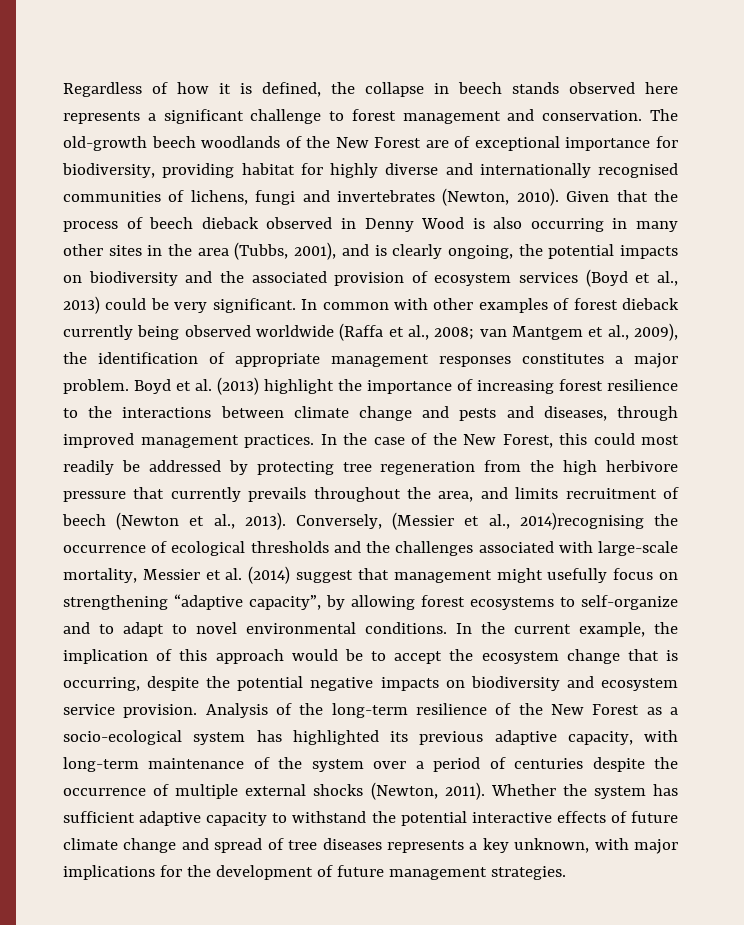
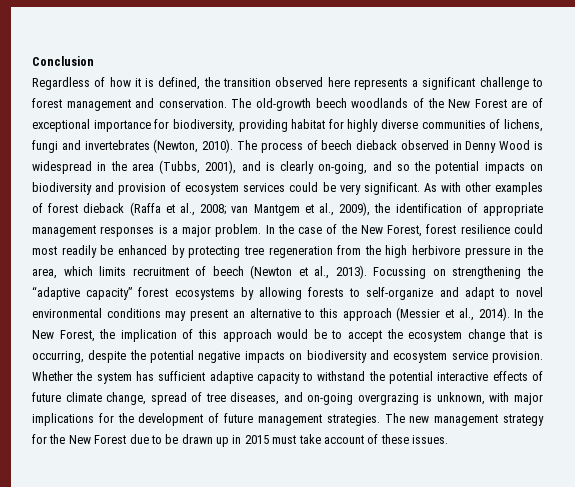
(63, 89) none -> [32,56,94,66] Conclusion //
[365,82,559,97] collapse in beech stands -> [223,78,271,87] transition
[445,163,678,178] and internationally recognised -> (419, 124) none
[566,190,678,202] Given that the -> [236,140,257,150] The
[493,217,678,232] [63,244,142,256] also occurring in many other sites -> [32,161,92,174] widespread
[447,245,513,259] ongoing, -> [318,161,410,174] on-going, and so
[219,271,327,283] the associated -> (115, 187) none
[585,269,678,287] [63,296,100,314] (Boyd et al., 2013) -> (286, 187) none
[301,299,389,310] In common -> [423,183,437,192] As
[63,325,334,340] currently being observed worldwide -> (125, 208) none
[522,353,604,364] constitutes -> [158,225,168,234] is
[134,377,678,395] [63,406,678,421] [63,433,314,448] Boyd et al. (2013) highlight the importance of increasing forest resilience to the interactions between climate change and pests and diseases, through improved management practices. -> (262, 230) none
[559,433,587,445] this -> [426,224,510,234] forest resilience
[148,460,221,472] addressed -> [117,245,167,255] enhanced
[133,487,401,502] that currently prevails throughout -> [514,246,524,255] in
[480,487,508,499] and -> [63,266,93,276] which
[295,512,678,530] [63,541,678,556] [63,566,678,584] [63,594,554,610] Conversely, (Messier et al., 2014)recognising the occurrence of ecological thresholds and the challenges associated with large-scale mortality, Messier et al. (2014) suggest that management might usefully focus on strengthening “adaptive capacity”, by allowing forest ecosystems -> [373,266,544,279] [32,286,344,300] Focussing on strengthening the “adaptive capacity” forest ecosystems by allowing forests
[99,624,114,634] to -> (459, 292) none
[365,622,645,637] conditions. In the current example, -> [106,307,544,321] [32,330,95,342] conditions may present an alternative to this approach (Messier et al., 2014). In the New Forest,
[205,703,678,718] [63,730,678,745] [63,757,678,772] [63,782,485,800] Analysis of the long-term resilience of the New Forest as a socio-ecological system has highlighted its previous adaptive capacity, with long-term maintenance of the system over a period of centuries despite the occurrence of multiple external shocks (Newton, 2011). -> (543, 357) none
[123,838,209,853] change and -> [106,392,147,405] change,
[322,838,509,853] diseases represents a key -> [230,392,433,405] diseases, and on-going overgrazing is
(566, 873) none -> [384,413,544,426] [32,434,448,447] The new management strategy for the New Forest due to be drawn up in 2015 must take account of these issues.

